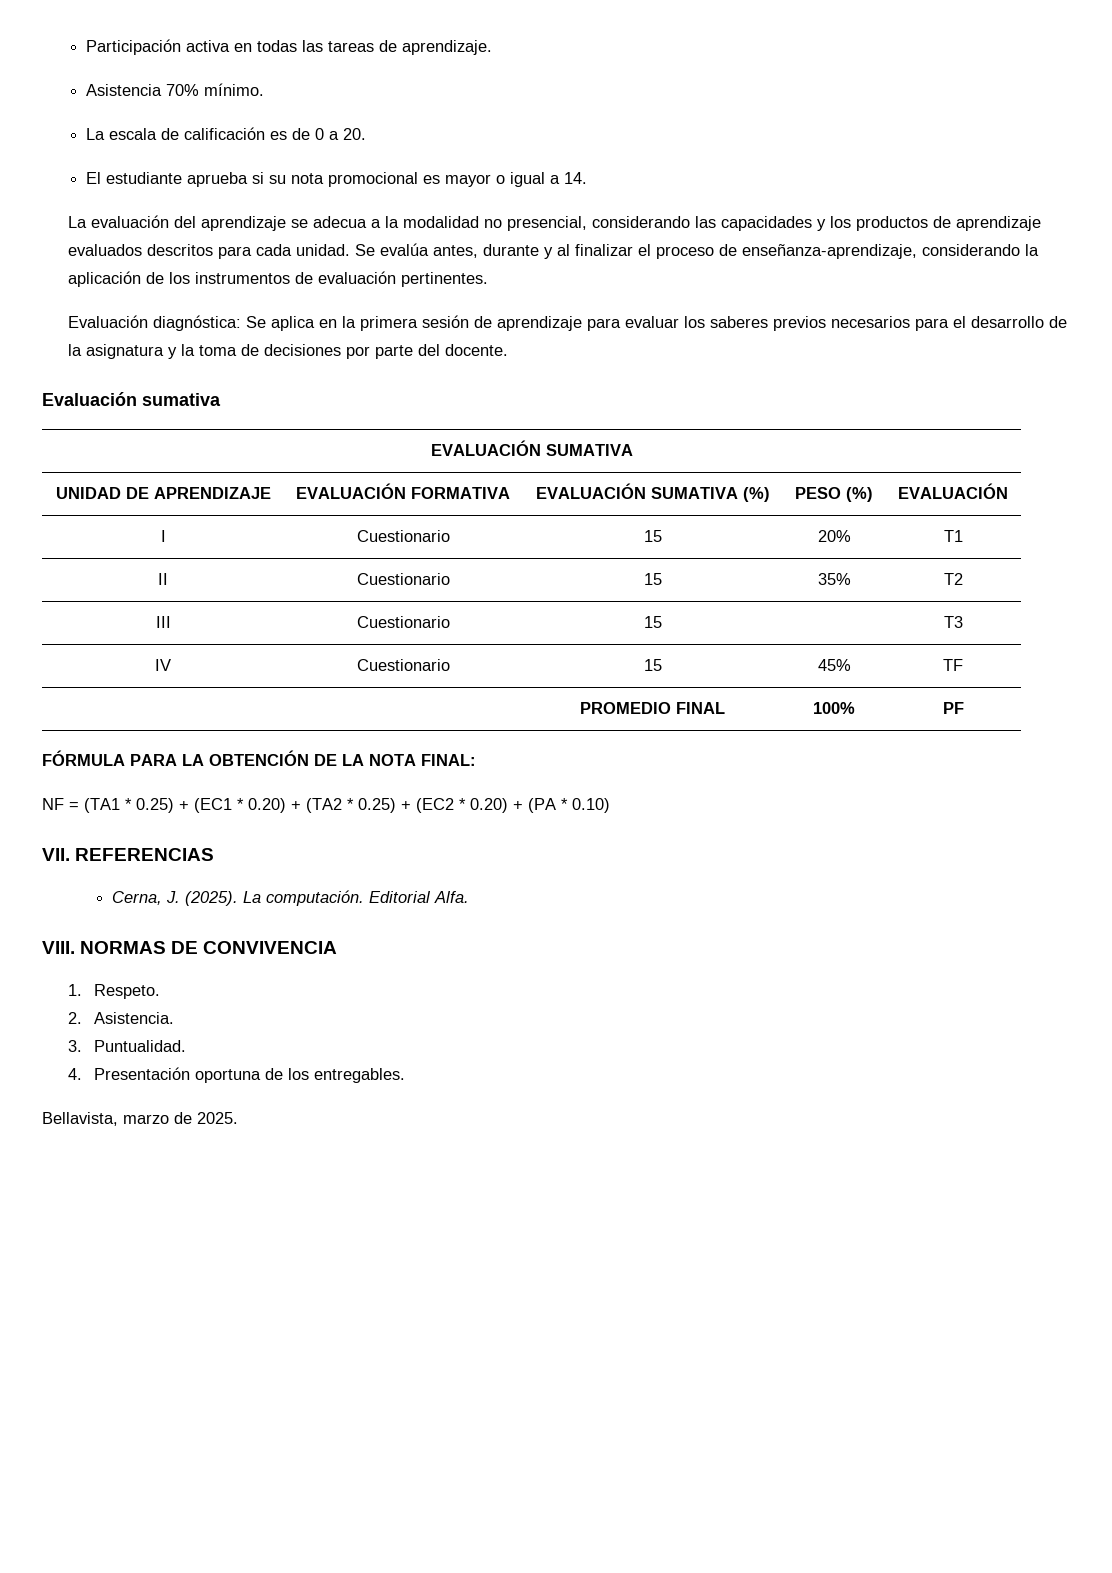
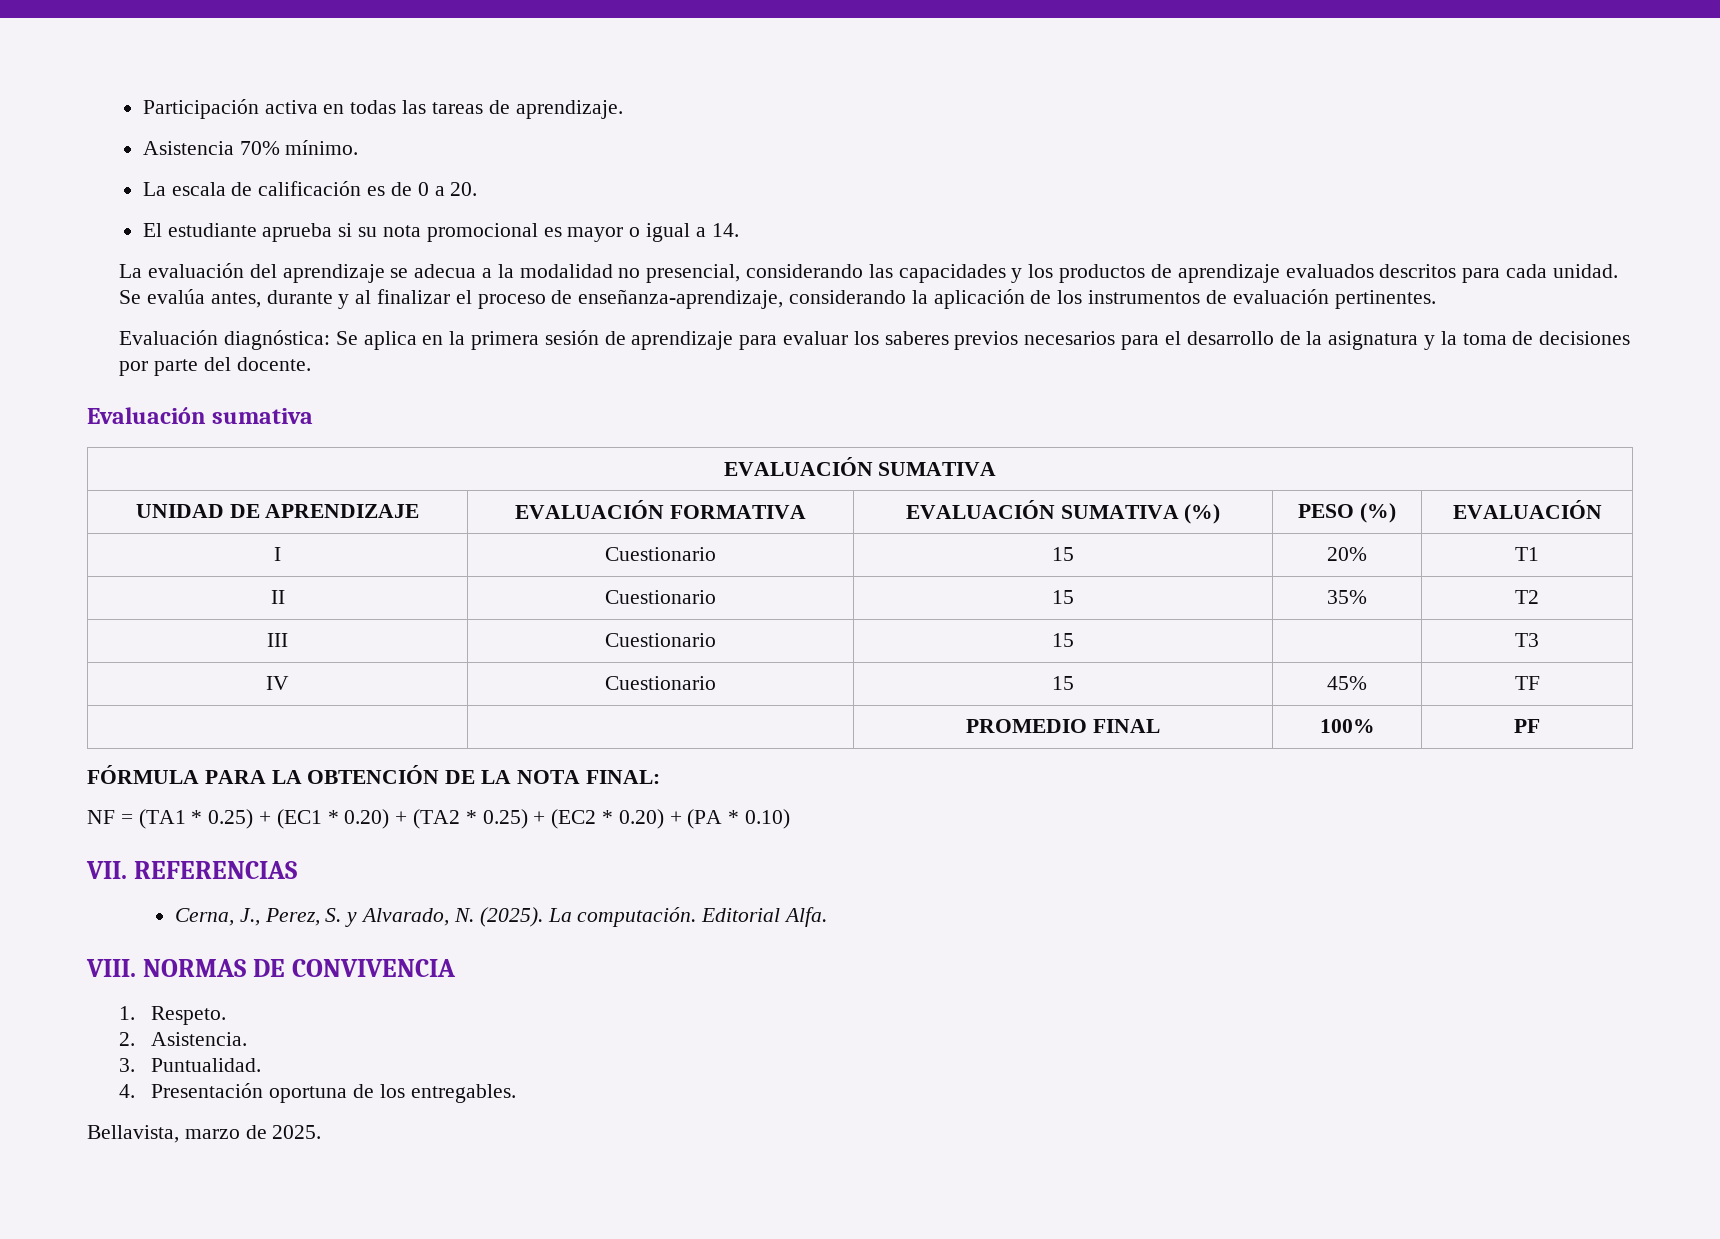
[165,891,180,903] J. -> [239,908,474,927] J., Perez, S. y Alvarado, N.

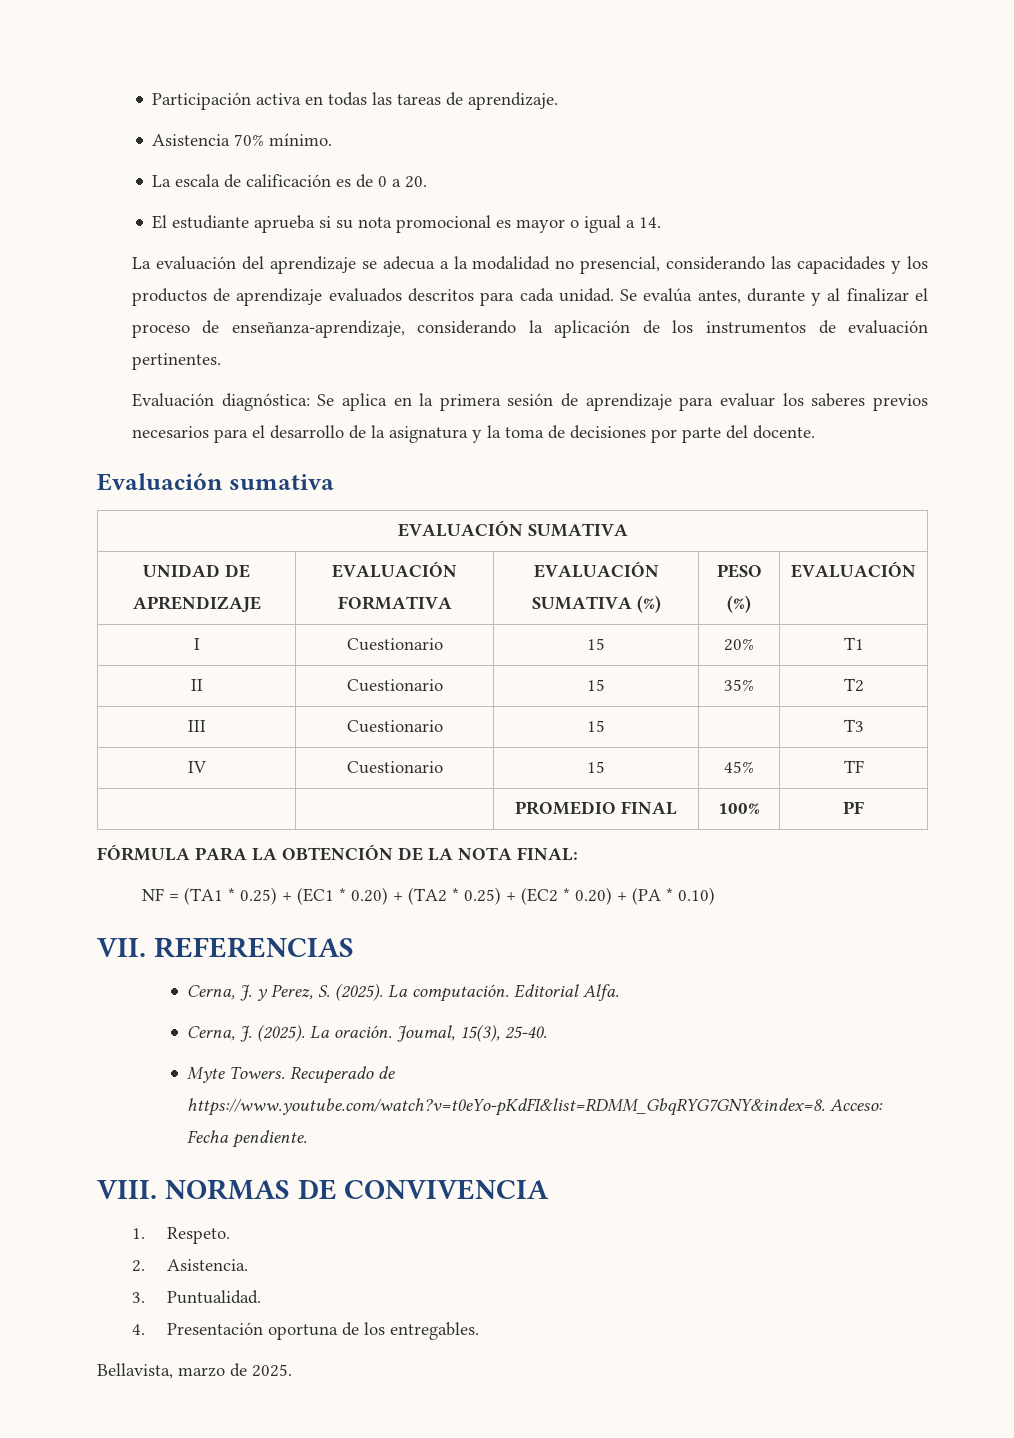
[239,908,474,927] J., Perez, S. y Alvarado, N. -> [240,984,331,1001] J. y Perez, S.
(827, 917) none -> [187,1024,548,1042] [187,1066,396,1084] [187,1098,884,1116] [187,1130,308,1148] // Cerna, J. (2025). La oración. Joumal, 15(3), 25-40. // Myte Towers. Recuperado de https://www.youtube.com/watch?v=t0eYo-pKdFI&list=RDMM_GbqRYG7GNY&index=8. Acceso: Fecha pendiente.

